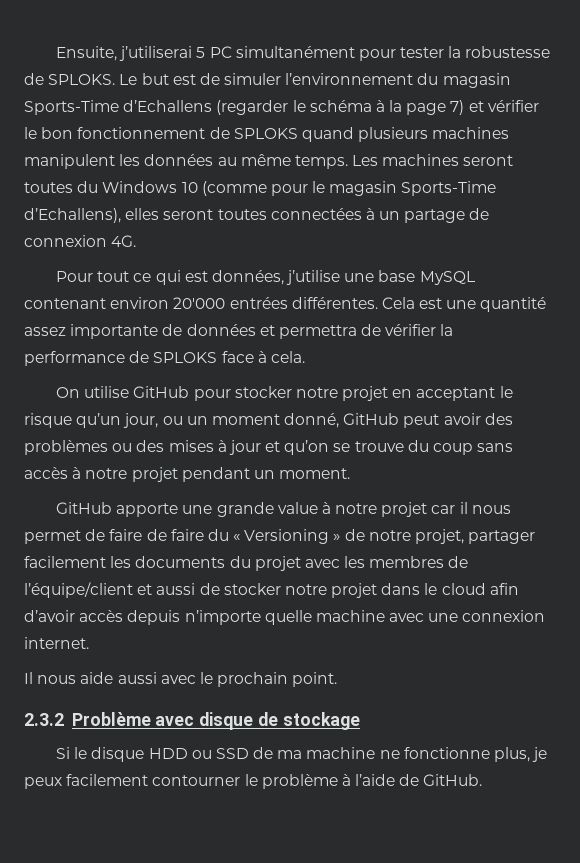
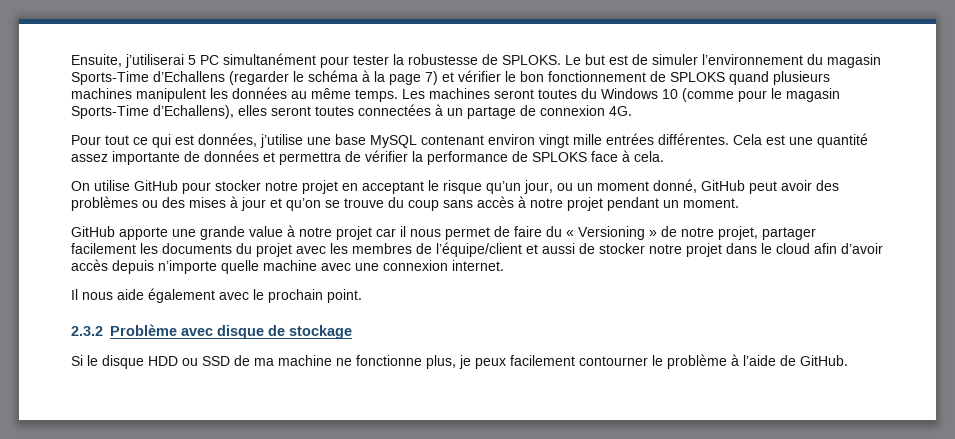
[173,297,226,309] 20'000 -> [539,134,602,148] vingt mille
[146,529,204,541] de faire -> (542, 231) none
[117,672,157,684] aussi -> [148,288,215,303] également

